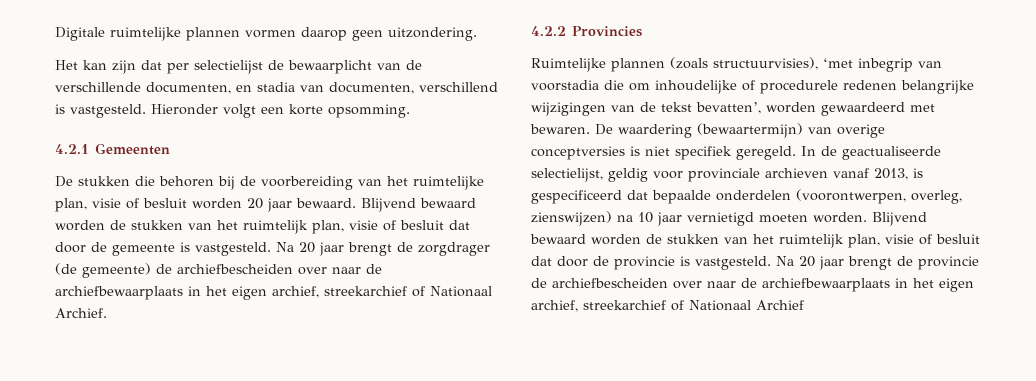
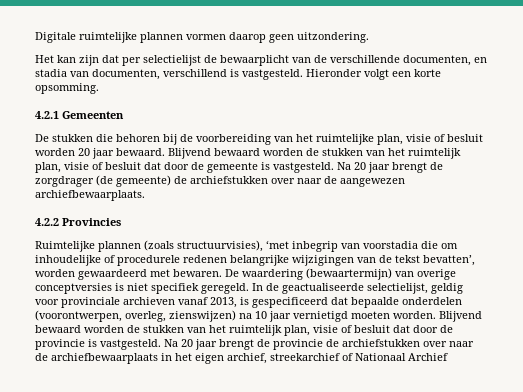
[177,264,382,275] [55,286,492,300] [55,308,107,318] archiefbescheiden over naar de archiefbewaarplaats in het eigen archief, streekarchief of Nationaal Archief. -> [190,176,405,187] [35,190,145,201] archiefstukken over naar de aangewezen archiefbewaarplaats.
[552,278,668,288] archiefbescheiden -> [342,339,420,347] archiefstukken

